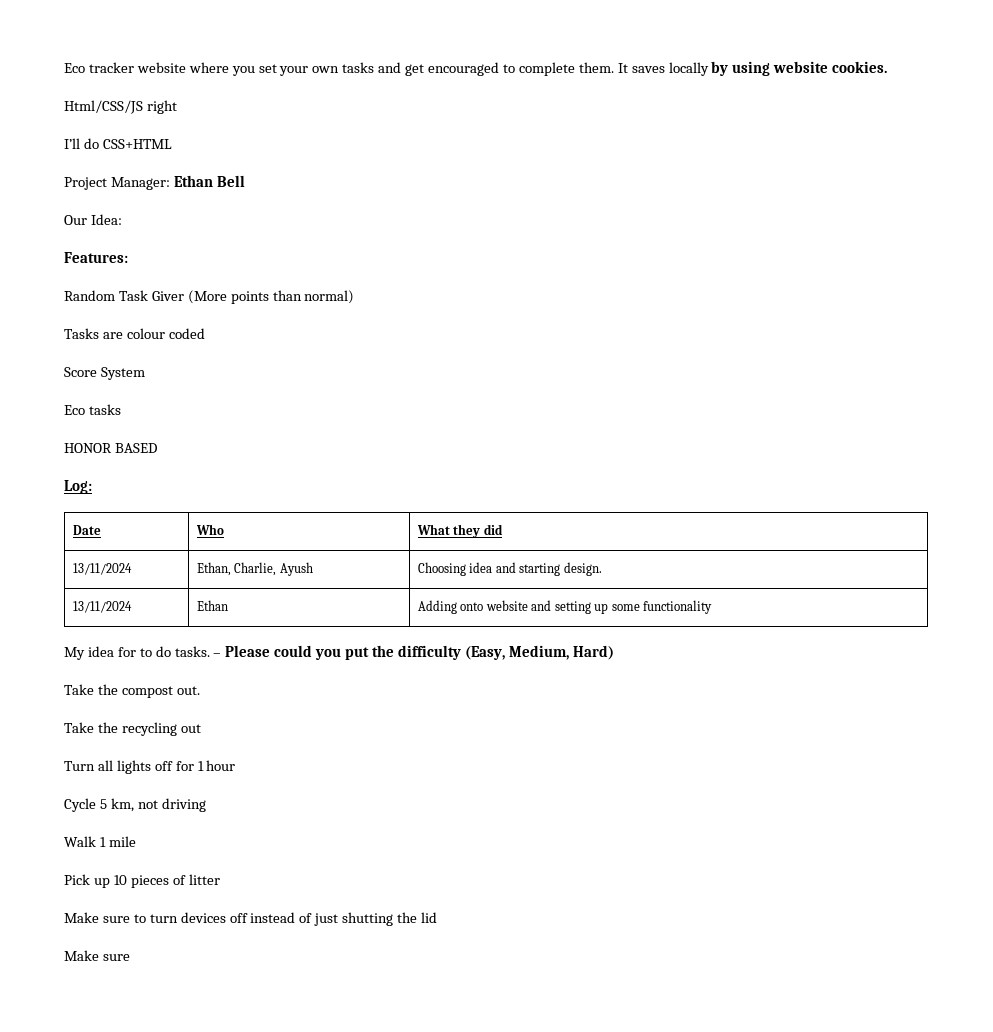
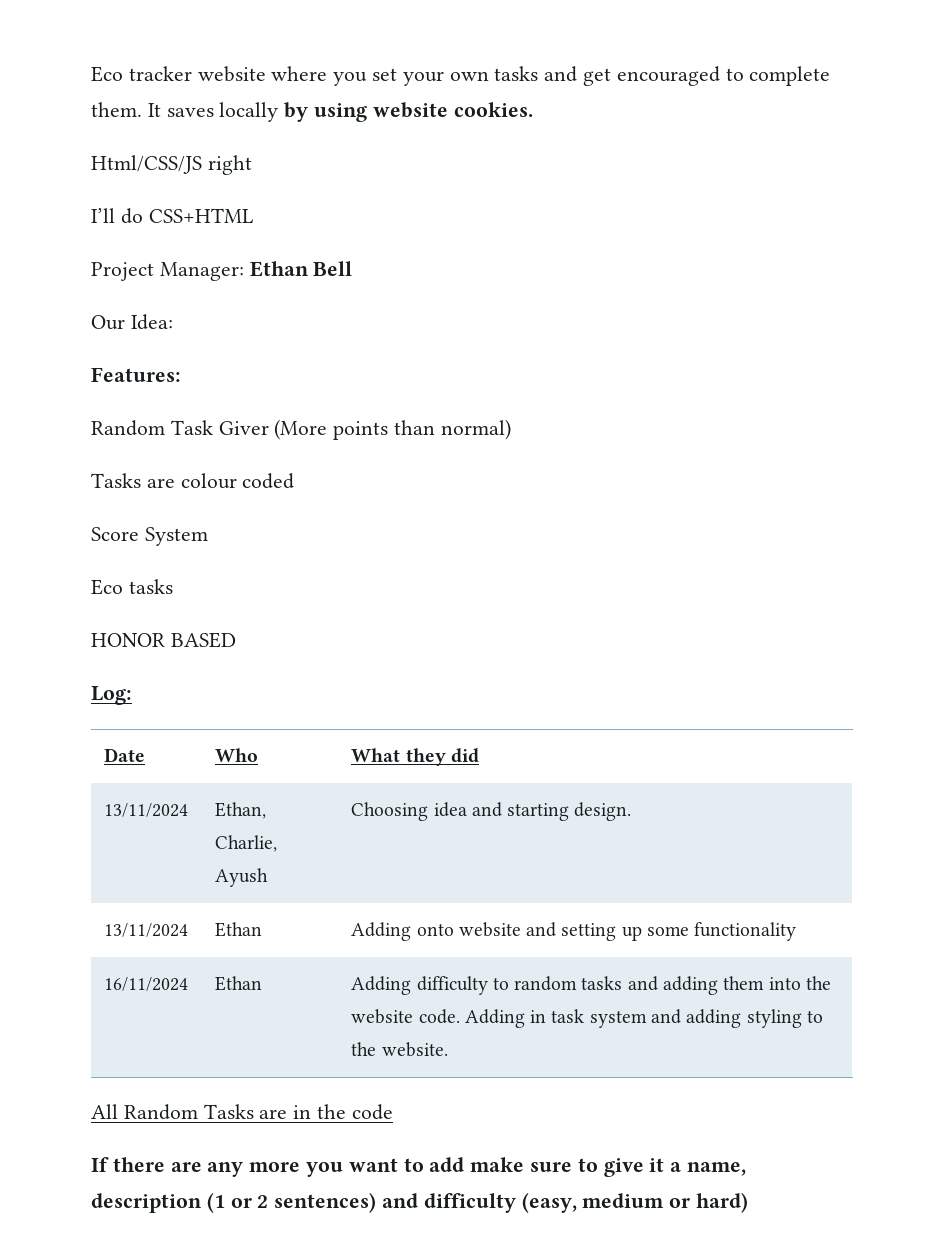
[64,645,614,660] [64,684,200,698] [64,722,201,736] [64,760,236,774] [64,798,206,812] [64,836,136,847] [64,874,220,888] [64,912,438,926] [64,950,130,961] // My idea for to do tasks. – Please could you put the difficulty (Easy, Medium, Hard) // Take the compost out. // Take the recycling out // Turn all lights off for 1 hour // Cycle 5 km, not driving // Walk 1 mile // Pick up 10 pieces of litter // Make sure to turn devices off instead of just shutting the lid // Make sure -> [104,977,189,991] [215,976,263,991] [351,976,831,995] [351,1009,823,1028] [351,1042,448,1057] [91,1104,393,1120] [91,1157,747,1177] [91,1192,749,1213] // 16/11/2024 | Ethan | Adding difficulty to random tasks and adding them into the website code. Adding in task system and adding styling to the website. // All Random Tasks are in the code // If there are any more you want to add make sure to give it a name, description (1 or 2 sentences) and difficulty (easy, medium or hard)

